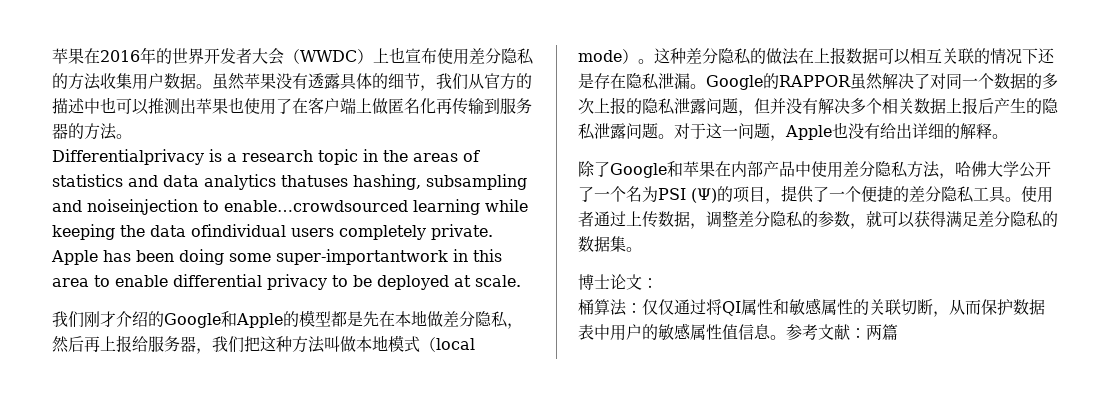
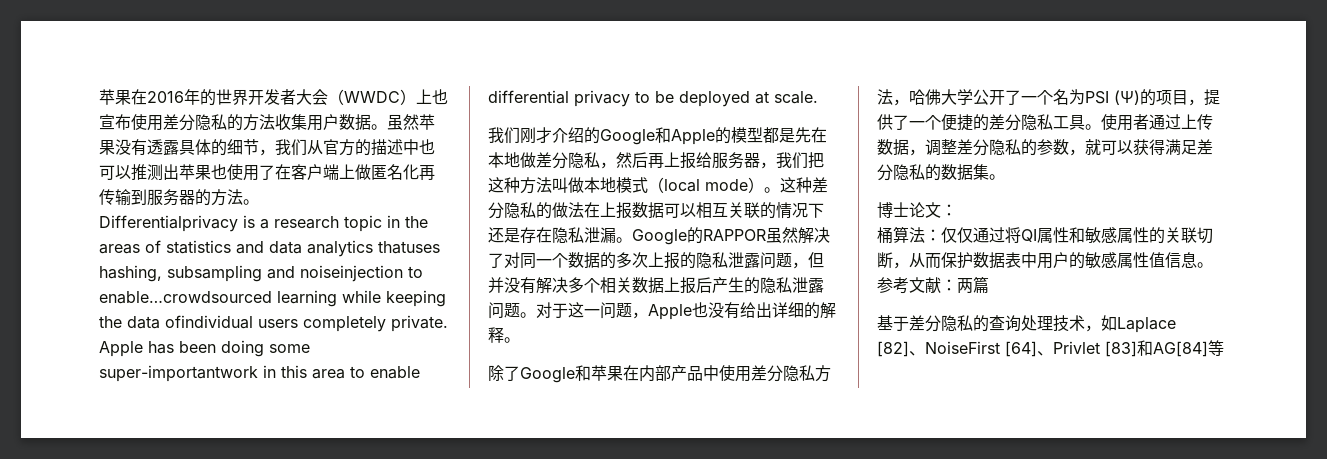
(898, 332) none -> [877,315,1176,333] [877,340,1224,357] // 基于差分隐私的查询处理技术，如Laplace [82]、NoiseFirst [64]、Privlet [83]和AG[84]等

